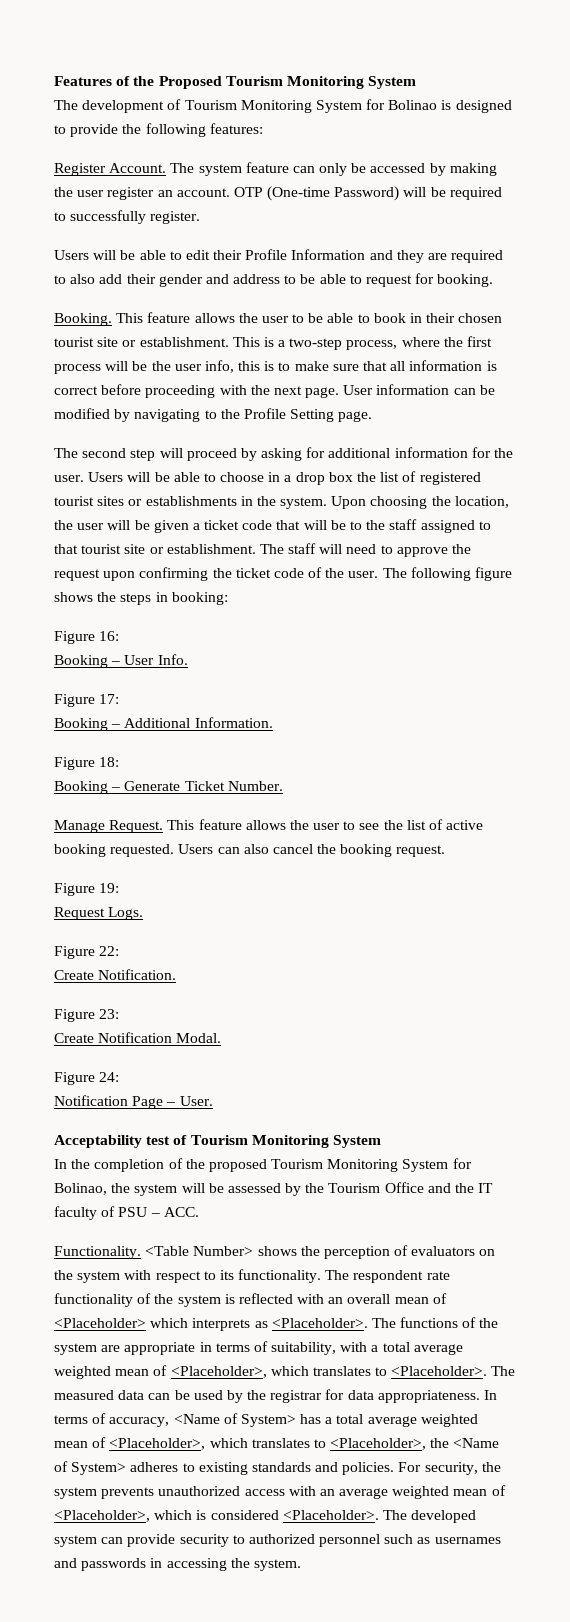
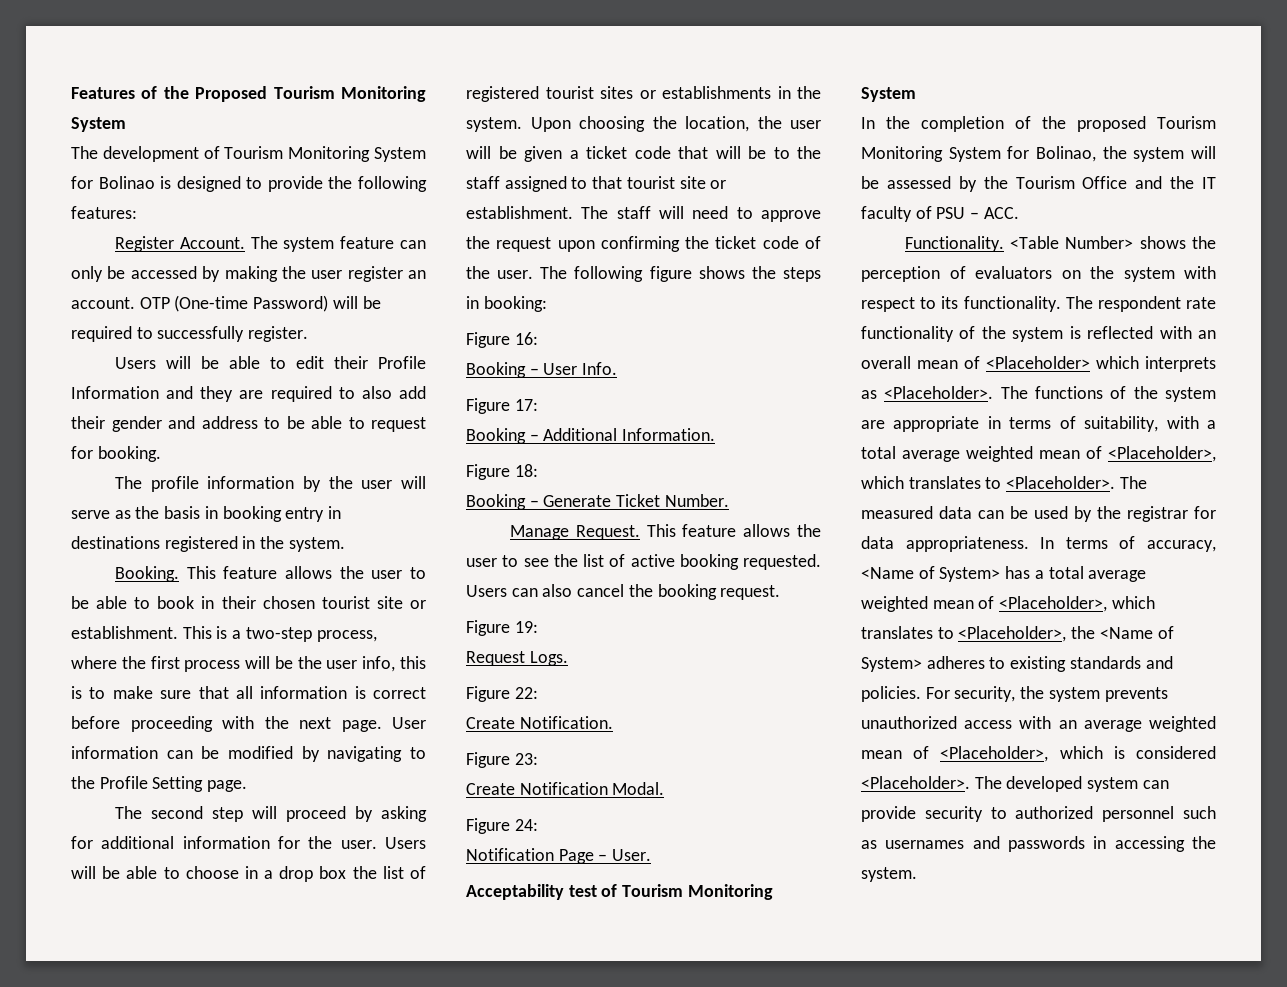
(494, 280) none -> [114,476,426,492] [71,506,342,522] [71,536,345,552] // The profile information by the user will serve as the basis in booking entry in destinations registered in the system.

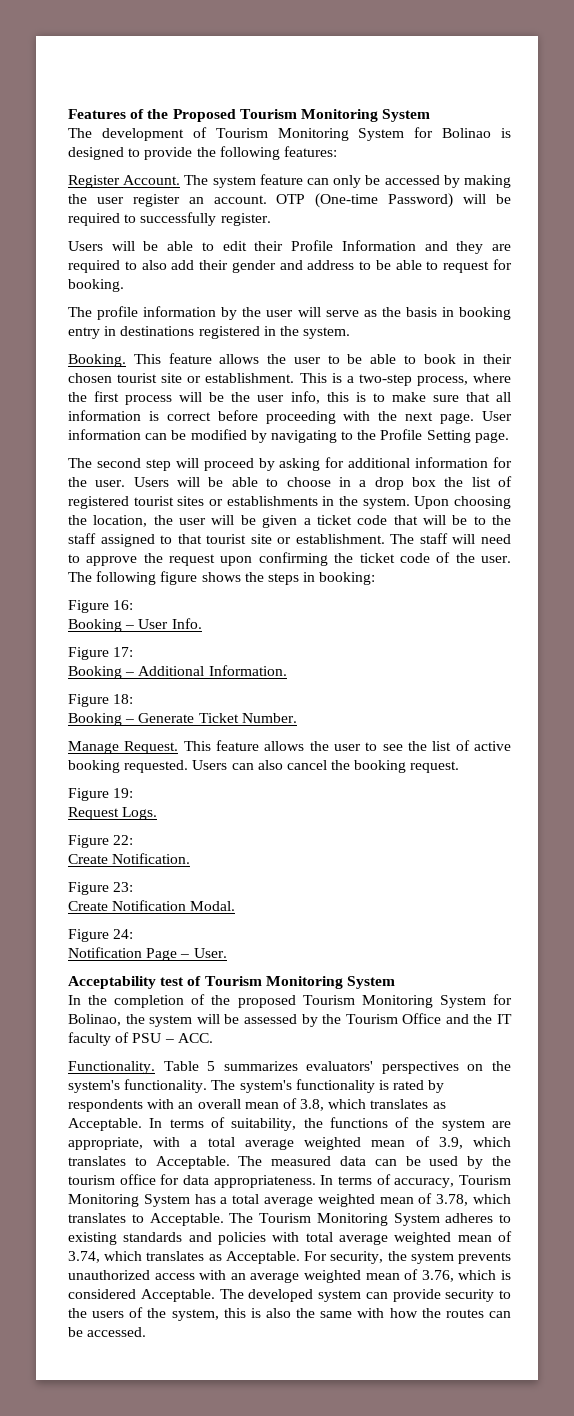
[1010,236,1216,249] [861,266,1216,282] [861,296,1216,312] [861,326,1154,342] <Table Number> shows the perception of evaluators on the system with respect to its functionality. The respondent rate functionality of the system is reflected -> [163,1061,511,1074] [68,1079,445,1093] [68,1099,143,1112] Table 5 summarizes evaluators' perspectives on the system's functionality. The system's functionality is rated by respondents
[986,356,1216,372] [861,386,1028,399] <Placeholder> which interprets as <Placeholder>. The -> [300,1099,446,1111] [68,1117,323,1131] 3.8, which translates as Acceptable. In terms of suitability, the
[893,416,1159,432] appropriate in terms of suitability, -> [68,1137,143,1150] appropriate,
[1108,446,1216,462] [861,476,1116,489] <Placeholder>, which translates to <Placeholder>. -> [438,1137,512,1149] [68,1156,230,1169] 3.9, which translates to Acceptable.
[1127,506,1188,522] registrar -> [68,1174,156,1185] tourism office
[861,566,1001,582] <Name of System> -> [459,1175,512,1185] [68,1194,190,1207] Tourism Monitoring System
[999,596,1155,612] [861,626,1174,642] [861,657,922,672] <Placeholder>, which translates to <Placeholder>, the <Name of System> -> [436,1194,512,1206] [68,1213,440,1226] 3.78, which translates to Acceptable. The Tourism Monitoring System
[861,686,921,702] policies. -> [218,1231,512,1245] [68,1251,300,1264] policies with total average weighted mean of 3.74, which translates as Acceptable.
[940,746,1049,762] <Placeholder>, -> [421,1270,454,1282] 3.76,
[861,776,970,789] <Placeholder>. -> [140,1289,215,1302] Acceptable.
[1015,806,1216,822] [861,836,1216,852] [861,867,917,882] authorized personnel such as usernames and passwords in accessing the system. -> [68,1307,512,1321] [68,1327,147,1337] the users of the system, this is also the same with how the routes can be accessed.

